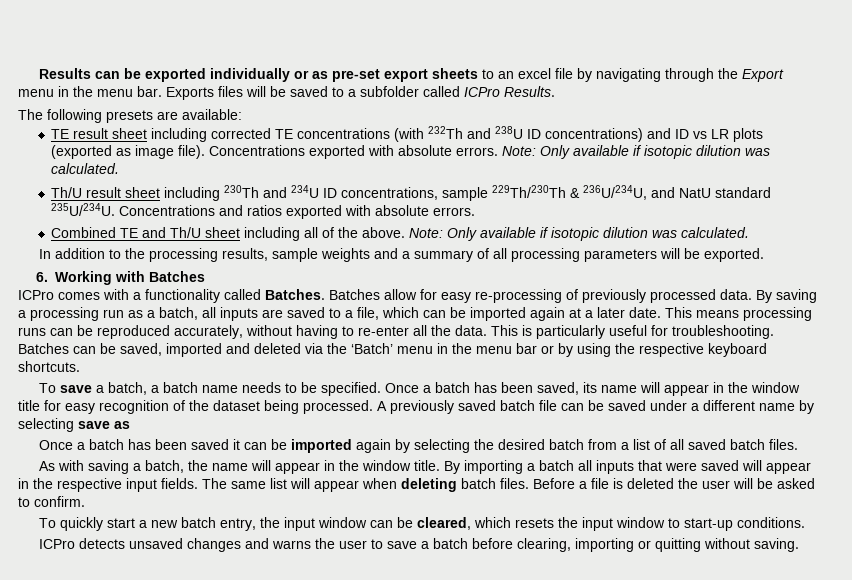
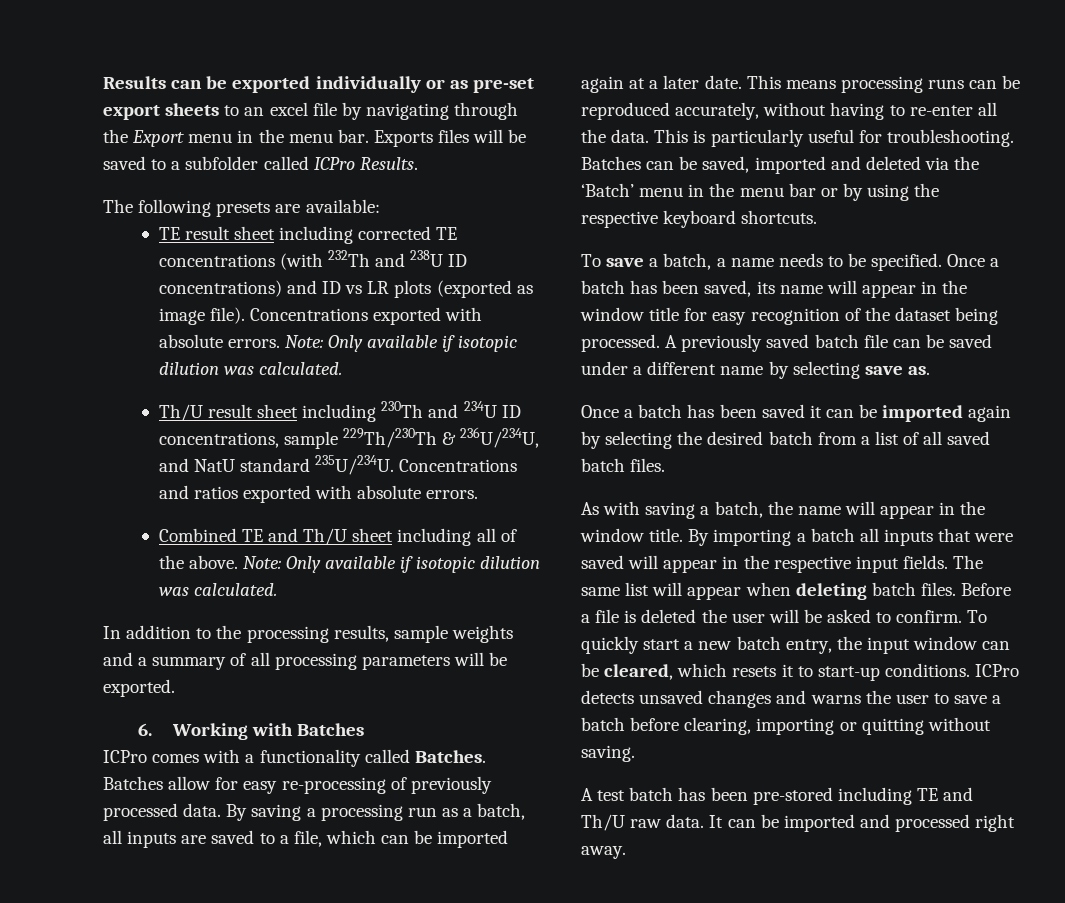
[163,382,199,393] batch -> (726, 262) none
[114,421,130,429] as -> [907,366,930,375] as.
(85, 501) // -> (963, 616) none
[558,517,666,531] the input window -> [781,664,794,677] it
(806, 522) // -> (970, 670) none
(800, 545) none -> [581,787,974,805] [581,814,1016,832] [581,846,626,859] // A test batch has been pre-stored including TE and Th/U raw data. It can be imported and processed right away.

